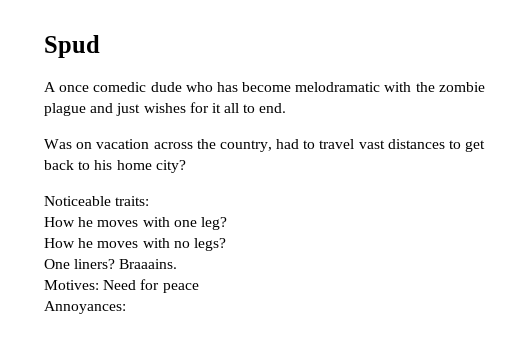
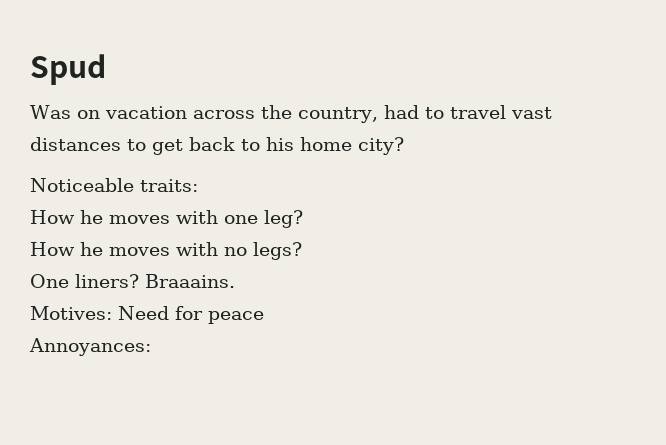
[44,82,485,92] [44,102,287,116] // A once comedic dude who has become melodramatic with the zombie plague and just wishes for it all to end. -> (106, 69) none

